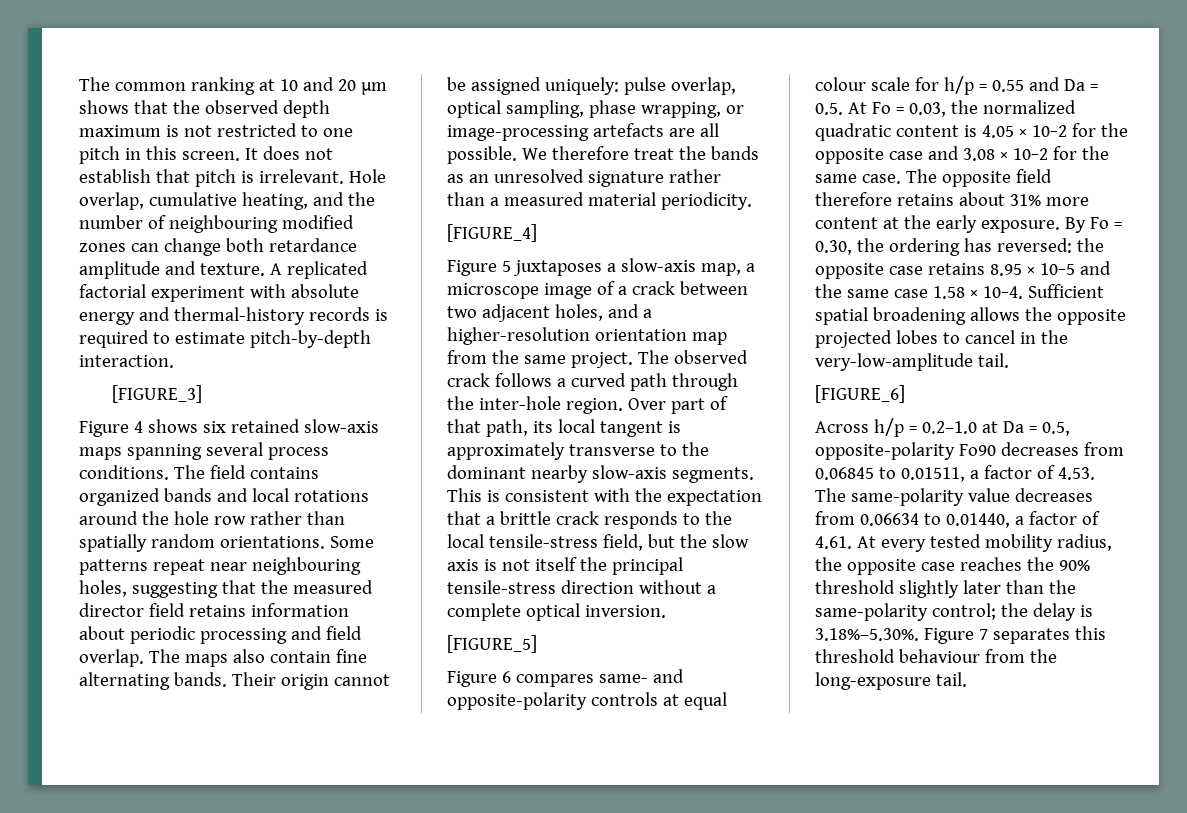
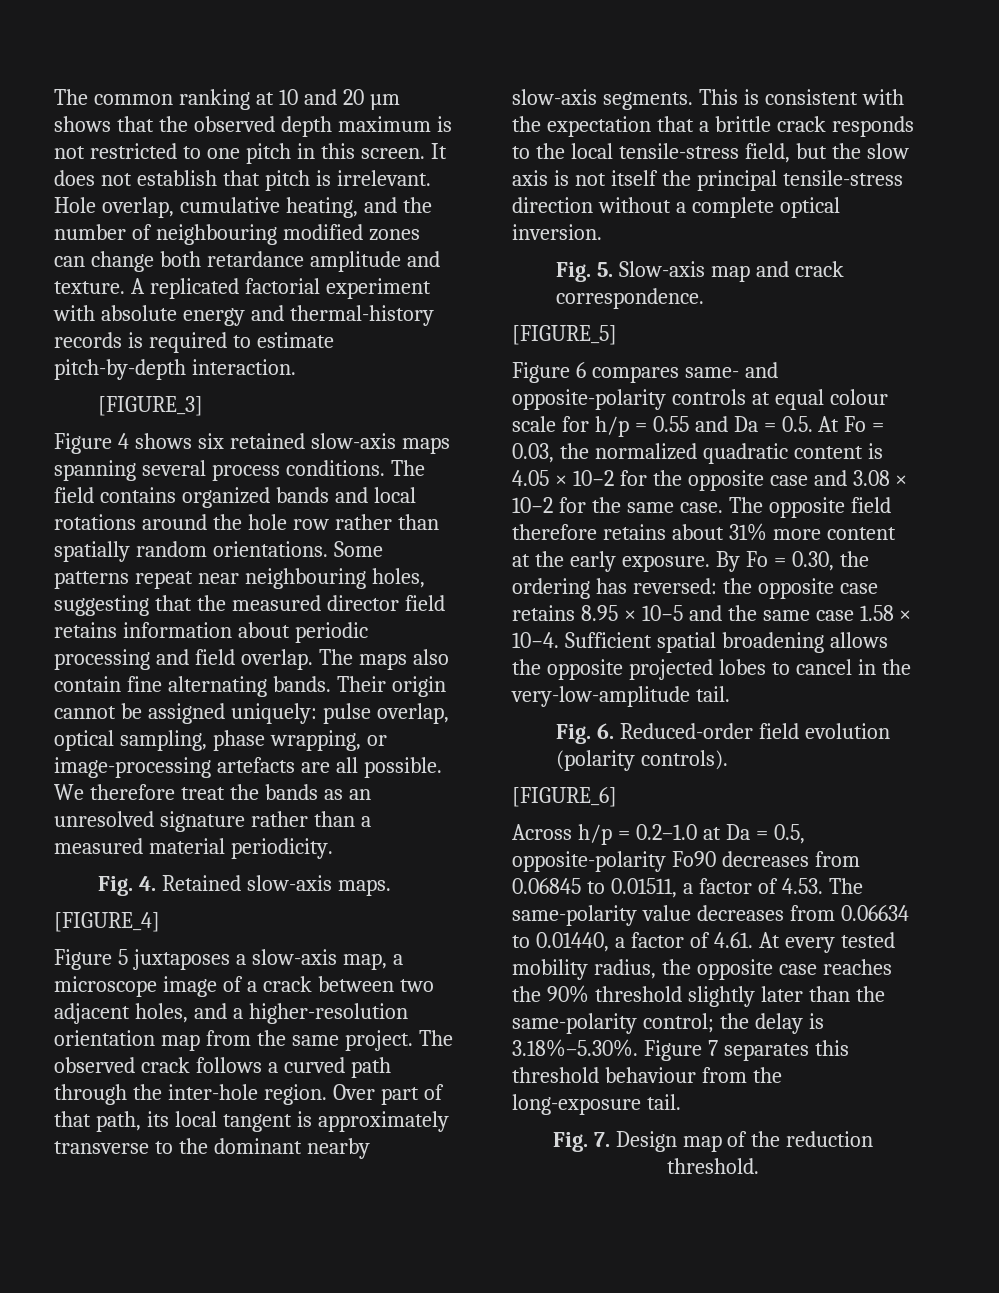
(752, 201) none -> [97,875,391,896] // Fig. 4. Retained slow-axis maps.
(666, 611) none -> [555,261,844,282] [555,288,704,309] // Fig. 5. Slow-axis map and crack correspondence.
(1009, 360) none -> [555,723,890,744] [555,750,728,771] // Fig. 6. Reduced-order field evolution (polarity controls).
(967, 679) none -> [552,1131,874,1152] [667,1158,759,1174] // Fig. 7. Design map of the reduction threshold.

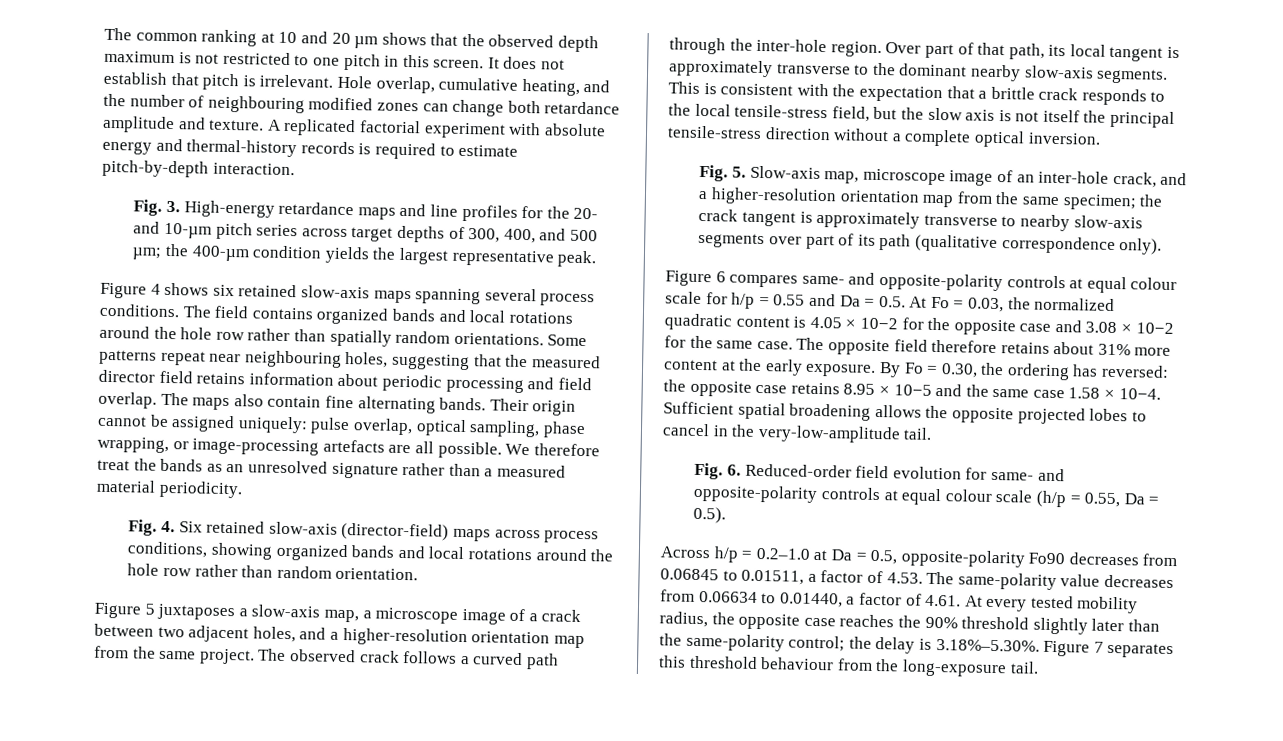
[97,396,203,416] [FIGURE_3] -> [133,199,599,222] [133,221,598,244] [132,243,598,268] Fig. 3. High-energy retardance maps and line profiles for the 20- and 10-µm pitch series across target depths of 300, 400, and 500 µm; the 400-µm condition yields the largest representative peak.
[161,875,391,896] [54,912,160,932] Retained slow-axis maps. // [FIGURE_4] -> [178,520,600,544] [127,541,614,562] [127,563,419,581] Six retained slow-axis (director-field) maps across process conditions, showing organized bands and local rotations around the hole row rather than random orientation.
[710,261,844,282] [555,288,704,309] [512,325,617,345] map and crack correspondence. // [FIGURE_5] -> [824,168,1188,188] [698,187,1164,211] [698,208,1143,232] [698,232,1163,255] map, microscope image of an inter-hole crack, and a higher-resolution orientation map from the same specimen; the crack tangent is approximately transverse to nearby slow-axis segments over part of its path (qualitative correspondence only).
[555,750,728,771] [512,787,617,807] (polarity controls). // [FIGURE_6] -> [965,467,1065,482] [693,484,1160,508] [693,506,727,524] for same- and opposite-polarity controls at equal colour scale (h/p = 0.55, Da = 0.5).
[552,1131,874,1152] [667,1158,759,1174] // Fig. 7. Design map of the reduction threshold. -> (1039, 667) none

